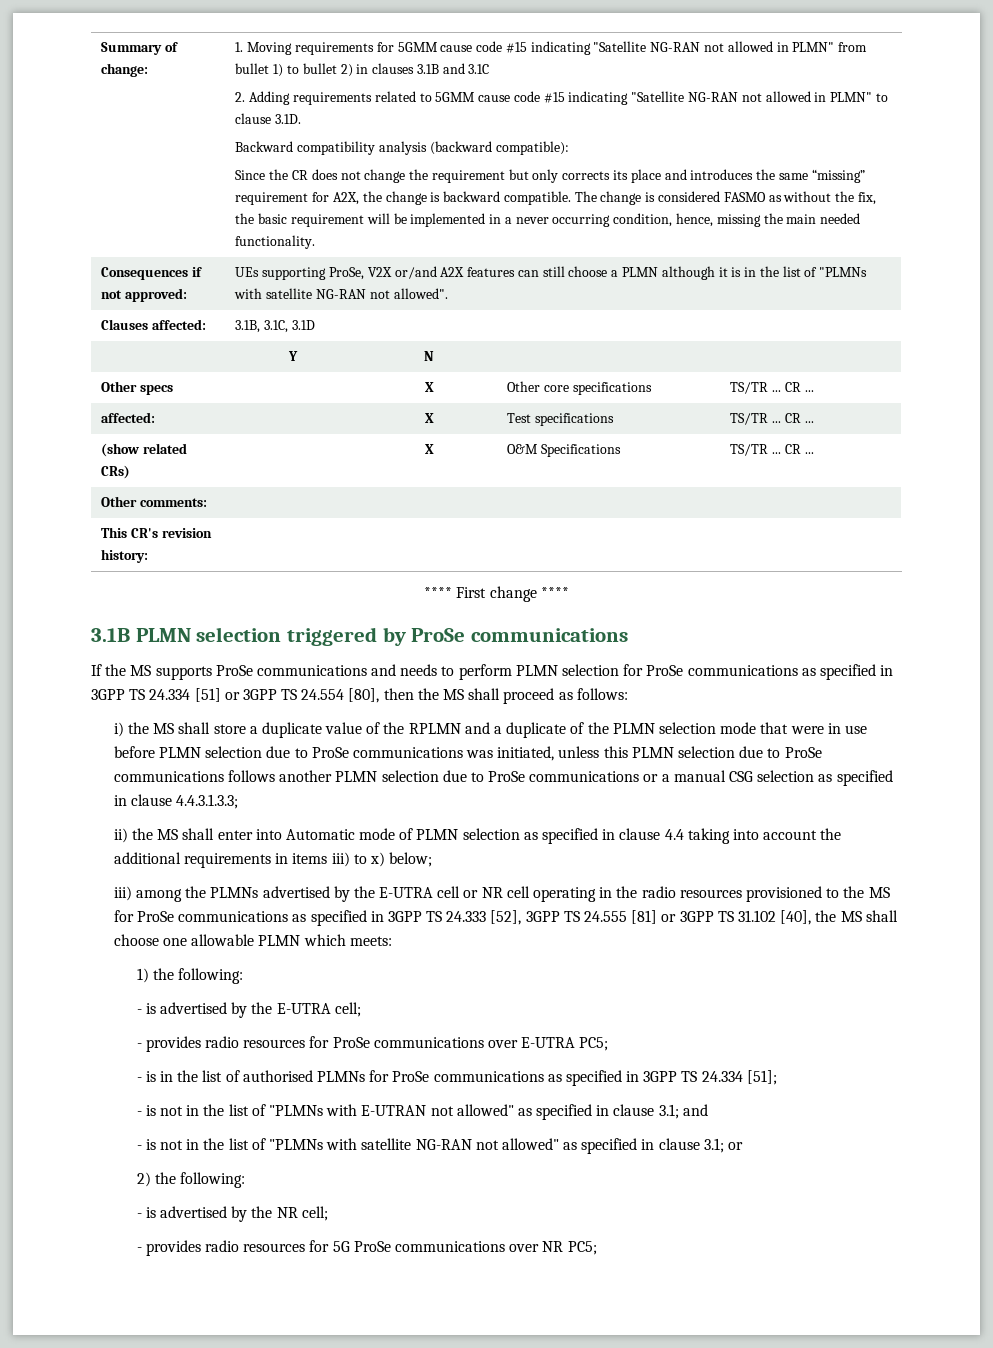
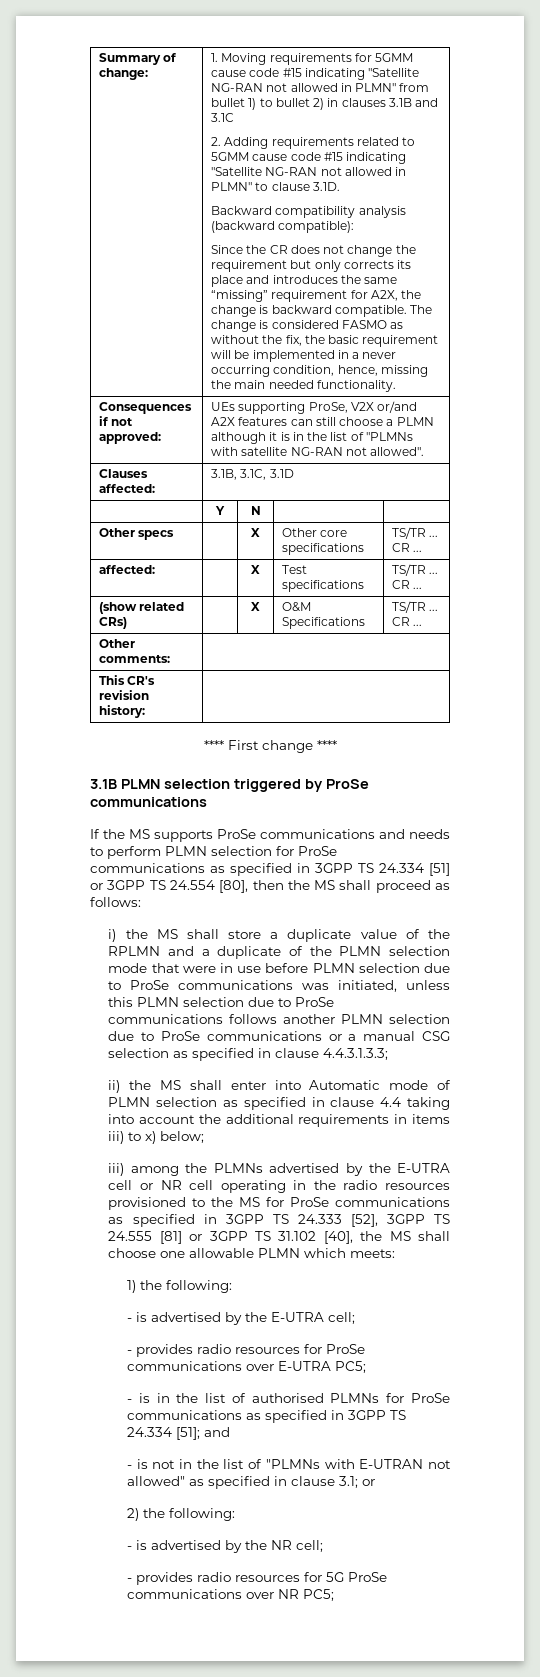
(777, 1077) none -> [203,1427,230,1437] and
[682,1104,708,1116] [136,1138,724,1154] and // - is not in the list of "PLMNs with satellite NG-RAN not allowed" as specified in clause 3.1; -> (358, 1482) none

